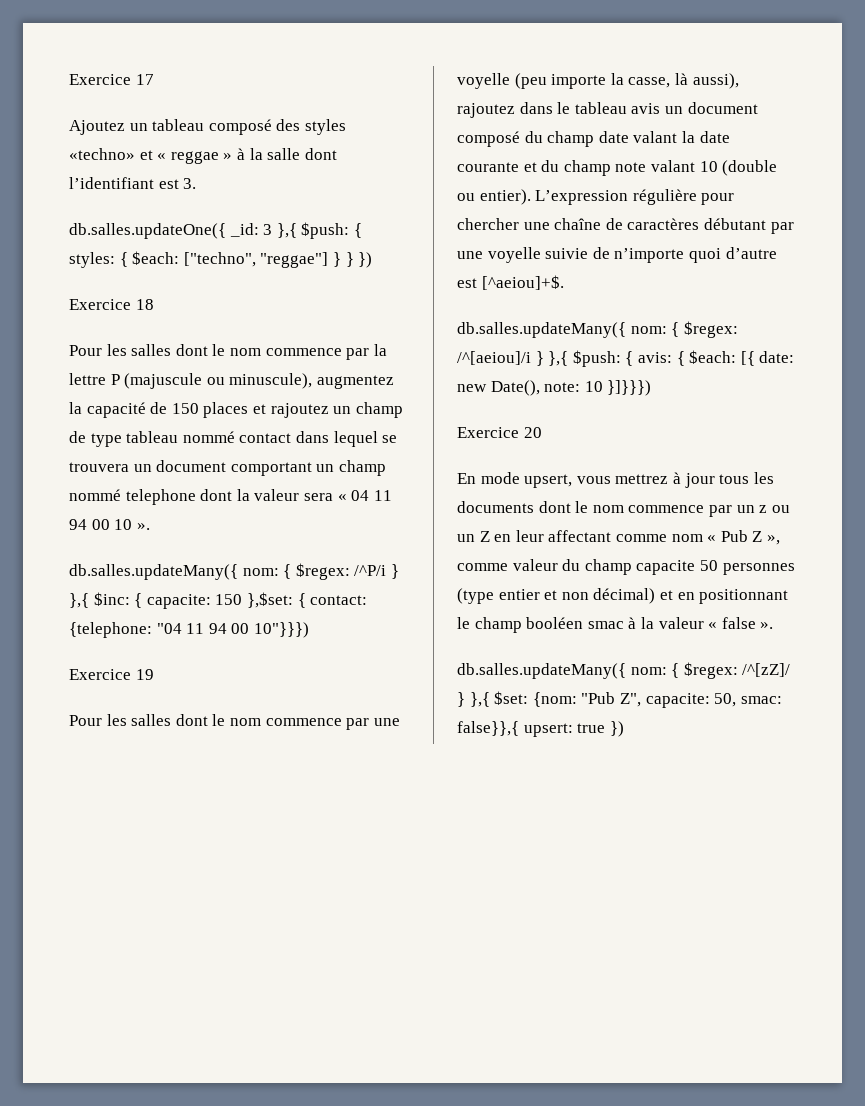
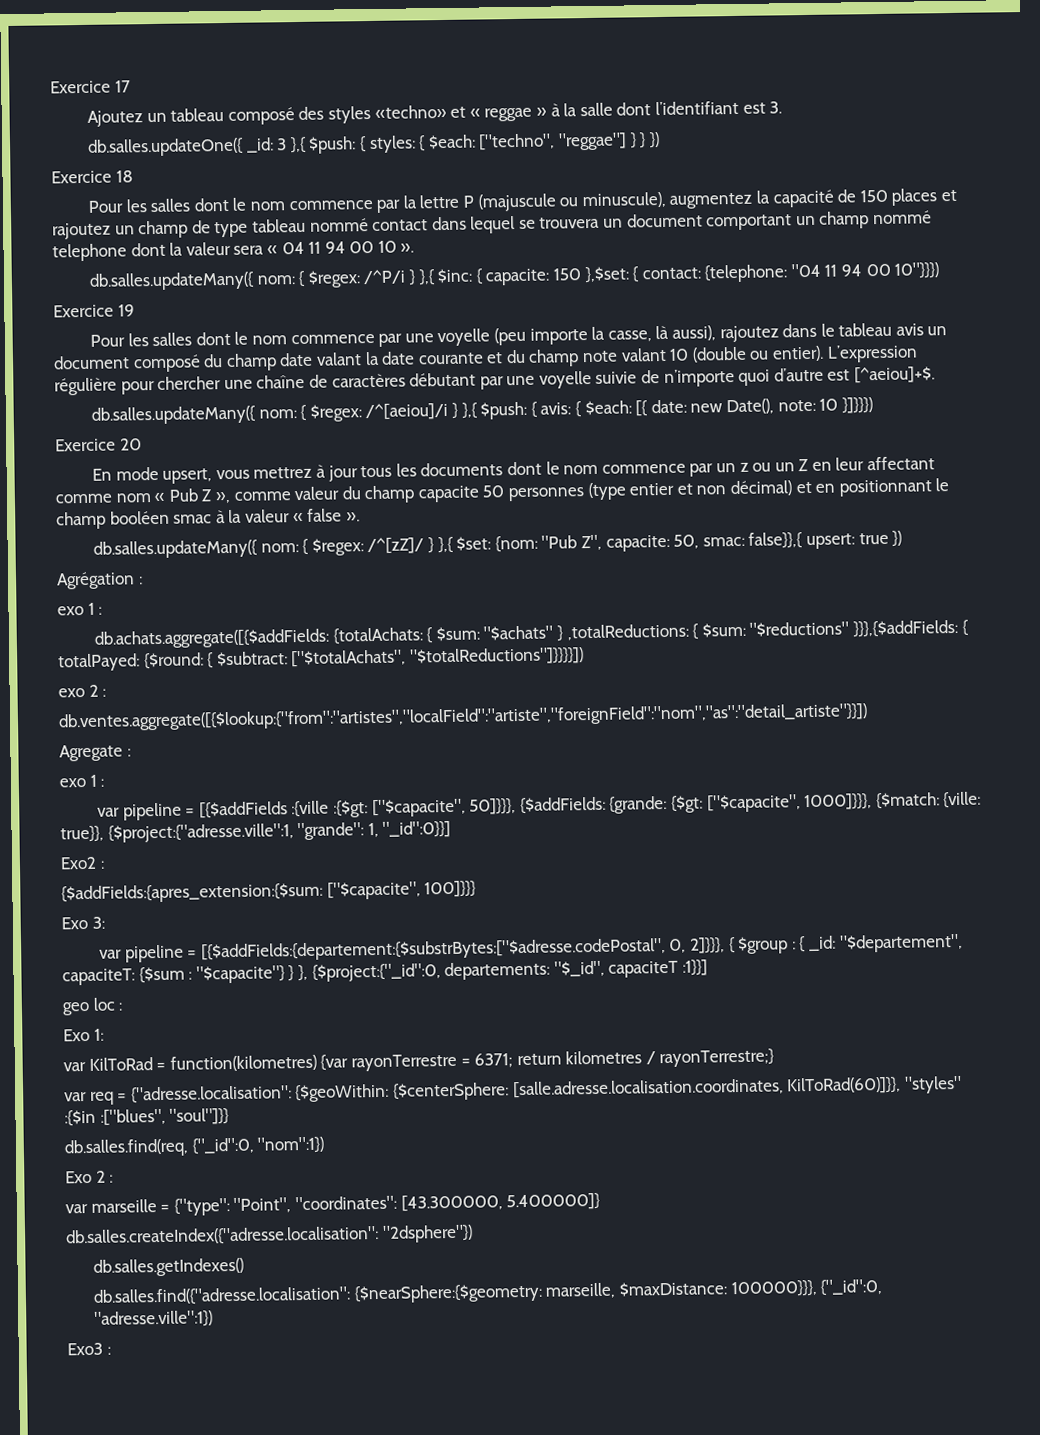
(624, 729) none -> [56,571,143,590] [57,602,103,616] [94,619,969,649] [58,647,584,672] [58,684,107,698] [58,703,868,732] [59,744,131,762] [59,774,105,788] [97,791,982,821] [60,820,452,843] [60,856,105,870] [61,880,477,904] [61,916,105,930] [99,933,963,963] [62,959,708,986] [62,997,124,1016] [63,1028,104,1042] [63,1048,775,1072] [64,1075,962,1105] [64,1108,230,1127] [64,1136,325,1158] [65,1170,114,1184] [65,1192,601,1216] [66,1224,473,1247] [93,1257,245,1277] [93,1279,883,1306] [94,1310,214,1328] [67,1342,111,1356] // Agrégation : // exo 1 : // db.achats.aggregate([{$addFields: {totalAchats: { $sum: "$achats" } ,totalReductions: { $sum: "$reductions" }}},{$addFields: { totalPayed: {$round: { $subtract: ["$totalAchats", "$totalReductions"]}}}}]) // exo 2 : // db.ventes.aggregate([{$lookup:{"from":"artistes","localField":"artiste","foreignField":"nom","as":"detail_artiste"}}]) // Agregate : // exo 1 : // var pipeline = [{$addFields :{ville :{$gt: ["$capacite", 50]}}}, {$addFields: {grande: {$gt: ["$capacite", 1000]}}}, {$match: {ville: true}}, {$project:{"adresse.ville":1, "grande": 1, "_id":0}}] // Exo2 : // {$addFields:{apres_extension:{$sum: ["$capacite", 100]}}} // Exo 3: // var pipeline = [{$addFields:{departement:{$substrBytes:["$adresse.codePostal", 0, 2]}}}, { $group : { _id: "$departement", capaciteT: {$sum : "$capacite"} } }, {$project:{"_id":0, departements: "$_id", capaciteT :1}}] // geo loc : // Exo 1: // var KilToRad = function(kilometres) {var rayonTerrestre = 6371; return kilometres / rayonTerrestre;} // var req = {"adresse.localisation": {$geoWithin: {$centerSphere: [salle.adresse.localisation.coordinates, KilToRad(60)]}}, "styles" :{$in :["blues", "soul"]}} // db.salles.find(req, {"_id":0, "nom":1}) // Exo 2 : // var marseille = {"type": "Point", "coordinates": [43.300000, 5.400000]} // db.salles.createIndex({"adresse.localisation": "2dsphere"}) // db.salles.getIndexes() // db.salles.find({"adresse.localisation": {$nearSphere:{$geometry: marseille, $maxDistance: 100000}}}, {"_id":0, "adresse.ville":1}) // Exo3 :

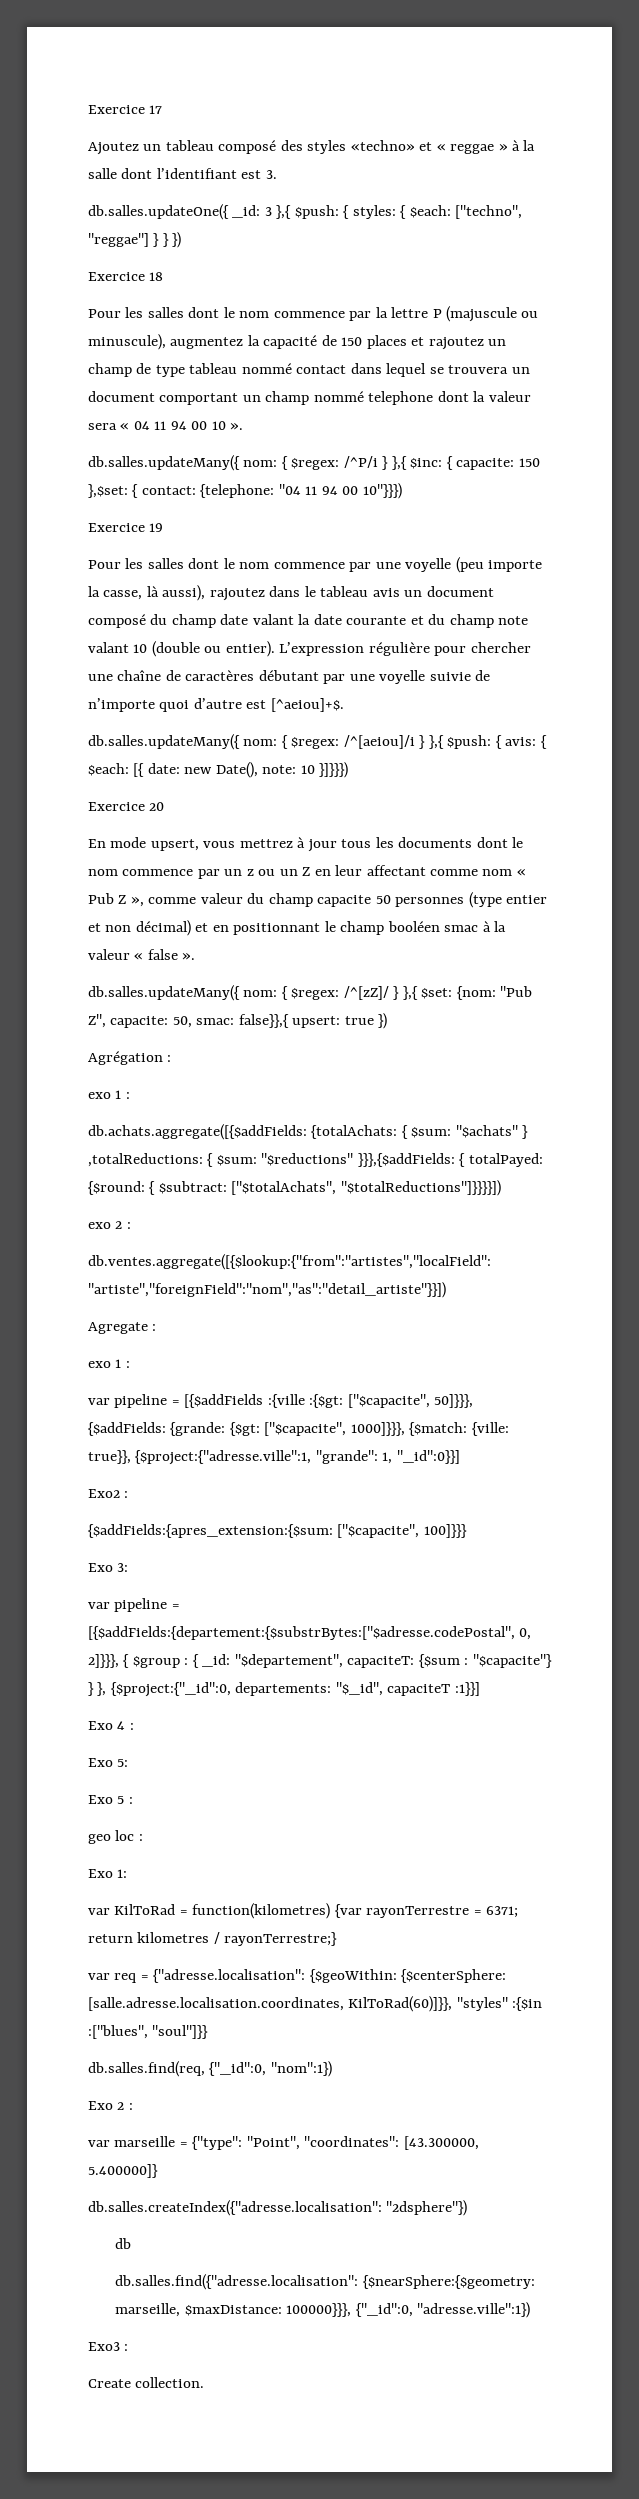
(708, 967) none -> [88,1721,134,1730] [88,1758,129,1767] [88,1795,133,1804] // Exo 4 : // Exo 5: // Exo 5 :
[93,1257,245,1277] db.salles.getIndexes() -> [115,2238,132,2249] db
(111, 1350) none -> [88,2377,205,2388] // Create collection.

